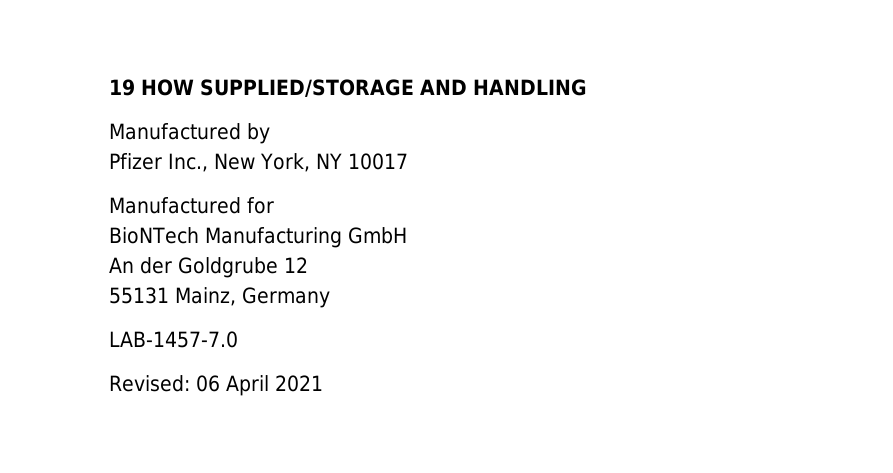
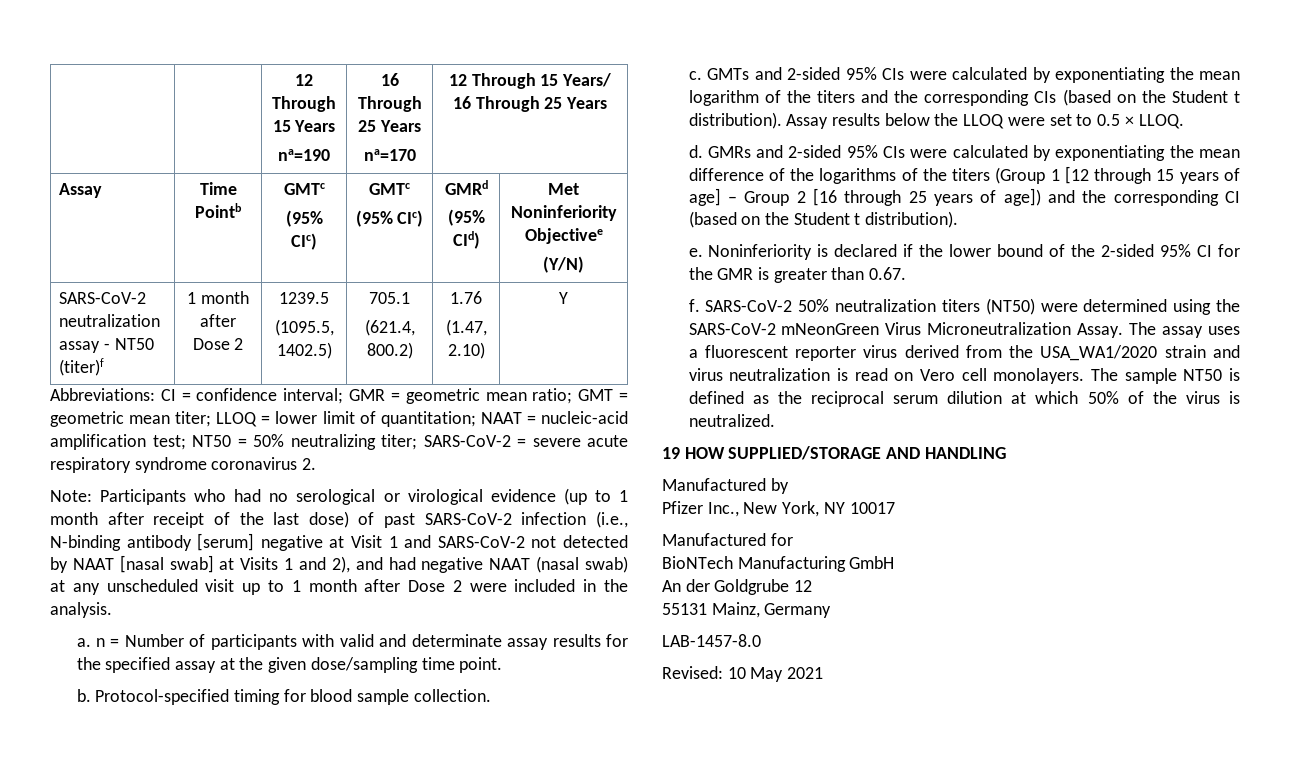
(109, 87) none -> [295,74,313,86] [272,96,336,112] [272,120,336,132] [278,149,330,161] [380,73,399,86] [357,96,422,112] [358,120,421,132] [363,149,416,161] [448,73,612,89] [452,96,608,112] [59,183,103,198] [199,182,237,195] [195,203,242,218] [283,183,325,195] [285,210,323,227] [291,233,317,250] [369,183,410,195] [355,210,424,227] [444,180,488,195] [447,209,485,226] [452,231,480,249] [548,183,579,195] [510,205,617,221] [524,228,603,244] [543,256,584,273] [59,292,147,304] [59,314,161,327] [59,338,154,353] [59,358,105,376] [187,291,249,304] [200,314,236,327] [192,338,244,350] [279,292,329,304] [274,319,334,336] [276,342,332,359] [369,292,410,304] [364,319,415,336] [366,342,413,359] [450,291,482,304] [445,319,487,336] [447,342,485,359] [559,292,568,304] [50,388,628,404] [50,411,628,427] [50,434,628,450] [50,457,317,473] [50,488,628,505] [50,511,628,528] [50,533,629,551] [50,555,628,573] [50,579,628,595] [50,602,112,618] [76,634,628,650] [76,657,503,673] [76,689,491,705] [688,67,1240,83] [688,89,1240,106] [688,112,1184,129] [688,145,1240,161] [688,166,1241,184] [688,188,1240,206] [688,211,959,228] [688,244,1240,260] [688,267,907,283] [688,298,1240,315] [688,322,1240,338] [688,345,1240,361] [688,368,1240,384] [688,391,1240,407] [688,414,775,427] | | 12 Through 15 Years // na=190 | 16 Through 25 Years // na=170 | 12 Through 15 Years/ 16 Through 25 Years // Assay | Time Pointb | GMTc // (95% CIc) | GMTc // (95% CIc) | GMRd // (95% CId) | Met Noninferiority Objectivee // (Y/N) // SARS-CoV-2 neutralization assay - NT50 (titer)f | 1 month after Dose 2 | 1239.5 // (1095.5, 1402.5) | 705.1 // (621.4, 800.2) | 1.76 // (1.47, 2.10) | Y // Abbreviations: CI = confidence interval; GMR = geometric mean ratio; GMT = geometric mean titer; LLOQ = lower limit of quantitation; NAAT = nucleic-acid amplification test; NT50 = 50% neutralizing titer; SARS-CoV-2 = severe acute respiratory syndrome coronavirus 2. // Note: Participants who had no serological or virological evidence (up to 1 month after receipt of the last dose) of past SARS-CoV-2 infection (i.e., N-binding antibody [serum] negative at Visit 1 and SARS-CoV-2 not detected by NAAT [nasal swab] at Visits 1 and 2), and had negative NAAT (nasal swab) at any unscheduled visit up to 1 month after Dose 2 were included in the analysis. // a. n = Number of participants with valid and determinate assay results for the specified assay at the given dose/sampling time point. // b. Protocol-specified timing for blood sample collection. // c. GMTs and 2-sided 95% CIs were calculated by exponentiating the mean logarithm of the titers and the corresponding CIs (based on the Student t distribution). Assay results below the LLOQ were set to 0.5 × LLOQ. // d. GMRs and 2-sided 95% CIs were calculated by exponentiating the mean difference of the logarithms of the titers (Group 1 [12 through 15 years of age] – Group 2 [16 through 25 years of age]) and the corresponding CI (based on the Student t distribution). // e. Noninferiority is declared if the lower bound of the 2-sided 95% CI for the GMR is greater than 0.67. // f. SARS-CoV-2 50% neutralization titers (NT50) were determined using the SARS-CoV-2 mNeonGreen Virus Microneutralization Assay. The assay uses a fluorescent reporter virus derived from the USA_WA1/2020 strain and virus neutralization is read on Vero cell monolayers. The sample NT50 is defined as the reciprocal serum dilution at which 50% of the virus is neutralized. //
[109,331,238,348] LAB-1457-7.0 -> [662,634,761,647] LAB-1457-8.0
[195,375,269,396] 06 April -> [727,667,784,682] 10 May

